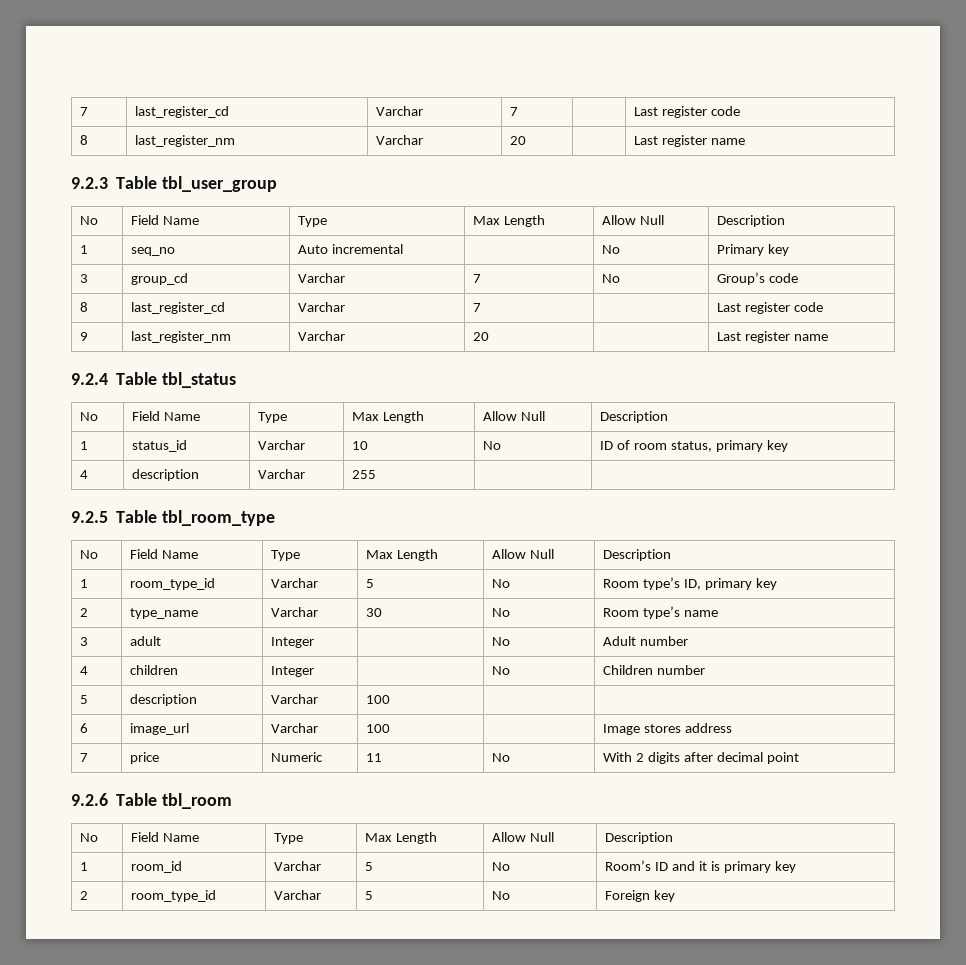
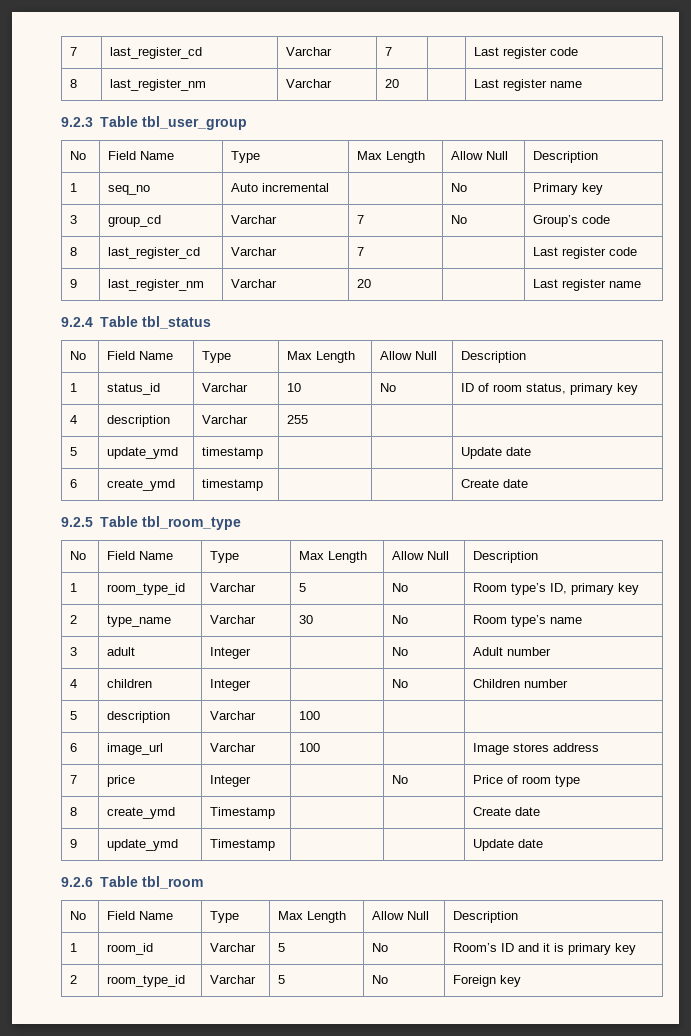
(377, 474) none -> [70,447,78,456] [107,447,179,459] [202,447,264,459] [461,447,532,459] [70,479,78,488] [107,479,176,491] [202,479,264,491] [461,479,529,488] // 5 | update_ymd | timestamp | | | Update date // 6 | create_ymd | timestamp | | | Create date
[271,752,324,762] [366,753,383,762] [492,753,511,762] [603,752,799,764] Numeric | 11 | No | With 2 digits after decimal point -> [210,775,252,787] [392,775,409,784] [473,775,581,787] [70,807,78,816] [107,807,176,819] [210,807,276,819] [473,807,541,816] [70,839,78,848] [107,839,179,851] [210,839,276,851] [473,839,544,851] Integer | | No | Price of room type // 8 | create_ymd | Timestamp | | | Create date // 9 | update_ymd | Timestamp | | | Update date

